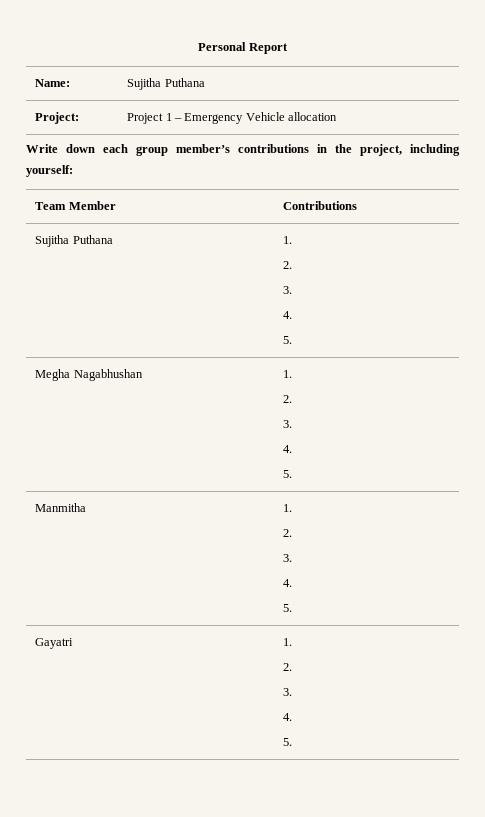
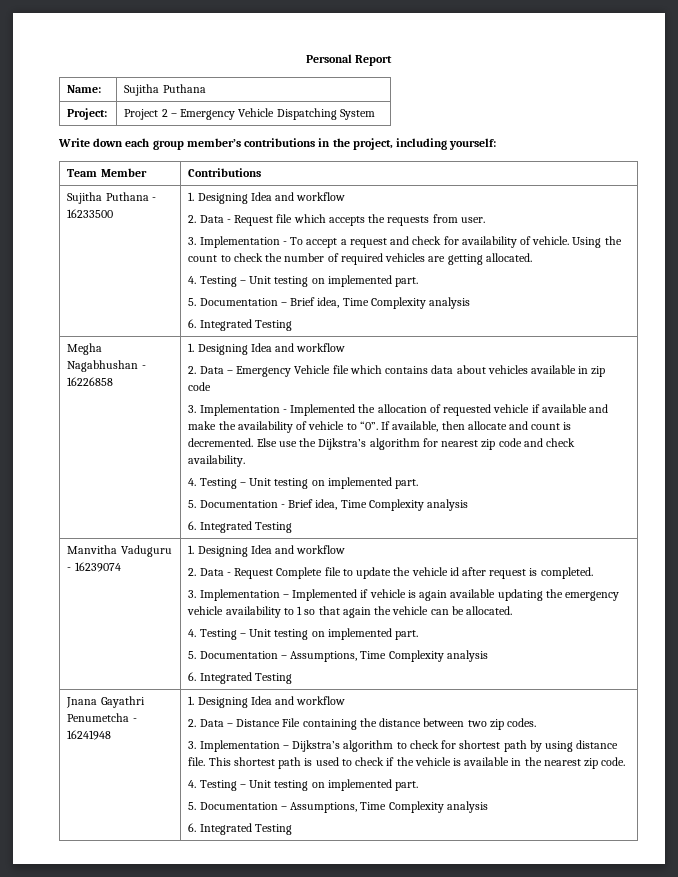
[165,112,338,124] 1 – Emergency Vehicle allocation -> [161,108,375,120] 2 – Emergency Vehicle Dispatching System
[283,236,293,244] [283,261,293,269] [283,286,293,294] [283,311,293,319] [283,336,293,344] | 1. // 2. // 3. // 4. // 5. -> [151,197,156,201] [67,209,114,218] [188,192,346,204] [188,214,485,226] [188,236,622,248] [188,253,532,265] [188,275,419,287] [188,297,471,309] [188,319,292,331] - 16233500 | 1. Designing Idea and workflow // 2. Data - Request file which accepts the requests from user. // 3. Implementation - To accept a request and check for availability of vehicle. Using the count to check the number of required vehicles are getting allocated. // 4. Testing – Unit testing on implemented part. // 5. Documentation – Brief idea, Time Complexity analysis // 6. Integrated Testing
[283,370,293,378] [283,395,293,403] [283,420,293,428] [283,445,293,453] [283,470,293,478] [35,503,87,512] [283,504,293,512] [283,529,293,537] [283,554,293,562] [283,579,293,587] [283,604,293,612] [35,638,74,649] [283,638,293,646] [283,663,293,671] [283,688,293,696] [283,713,293,721] [283,738,293,746] | 1. // 2. // 3. // 4. // 5. // Manmitha | 1. // 2. // 3. // 4. // 5. // Gayatri | 1. // 2. // 3. // 4. // 5. -> [141,365,146,369] [67,377,114,386] [188,343,346,355] [188,365,606,377] [188,382,212,391] [188,404,608,416] [188,421,572,433] [188,438,575,450] [188,455,246,467] [188,477,419,489] [188,499,469,511] [188,521,292,533] [67,545,172,557] [67,562,121,572] [188,545,346,557] [188,567,593,579] [188,589,619,601] [187,606,512,618] [188,628,419,640] [188,650,488,662] [188,672,292,684] [66,696,145,708] [67,713,137,722] [67,730,112,740] [188,696,346,708] [188,718,536,730] [188,740,619,752] [188,757,626,769] [188,779,419,791] [188,801,488,813] [188,823,292,835] - 16226858 | 1. Designing Idea and workflow // 2. Data – Emergency Vehicle file which contains data about vehicles available in zip code // 3. Implementation - Implemented the allocation of requested vehicle if available and make the availability of vehicle to “0”. If available, then allocate and count is decremented. Else use the Dijkstra’s algorithm for nearest zip code and check availability. // 4. Testing – Unit testing on implemented part. // 5. Documentation - Brief idea, Time Complexity analysis // 6. Integrated Testing // Manvitha Vaduguru - 16239074 | 1. Designing Idea and workflow // 2. Data - Request Complete file to update the vehicle id after request is completed. // 3. Implementation – Implemented if vehicle is again available updating the emergency vehicle availability to 1 so that again the vehicle can be allocated. // 4. Testing – Unit testing on implemented part. // 5. Documentation – Assumptions, Time Complexity analysis // 6. Integrated Testing // Jnana Gayathri Penumetcha - 16241948 | 1. Designing Idea and workflow // 2. Data – Distance File containing the distance between two zip codes. // 3. Implementation – Dijkstra’s algorithm to check for shortest path by using distance file. This shortest path is used to check if the vehicle is available in the nearest zip code. // 4. Testing – Unit testing on implemented part. // 5. Documentation – Assumptions, Time Complexity analysis // 6. Integrated Testing

